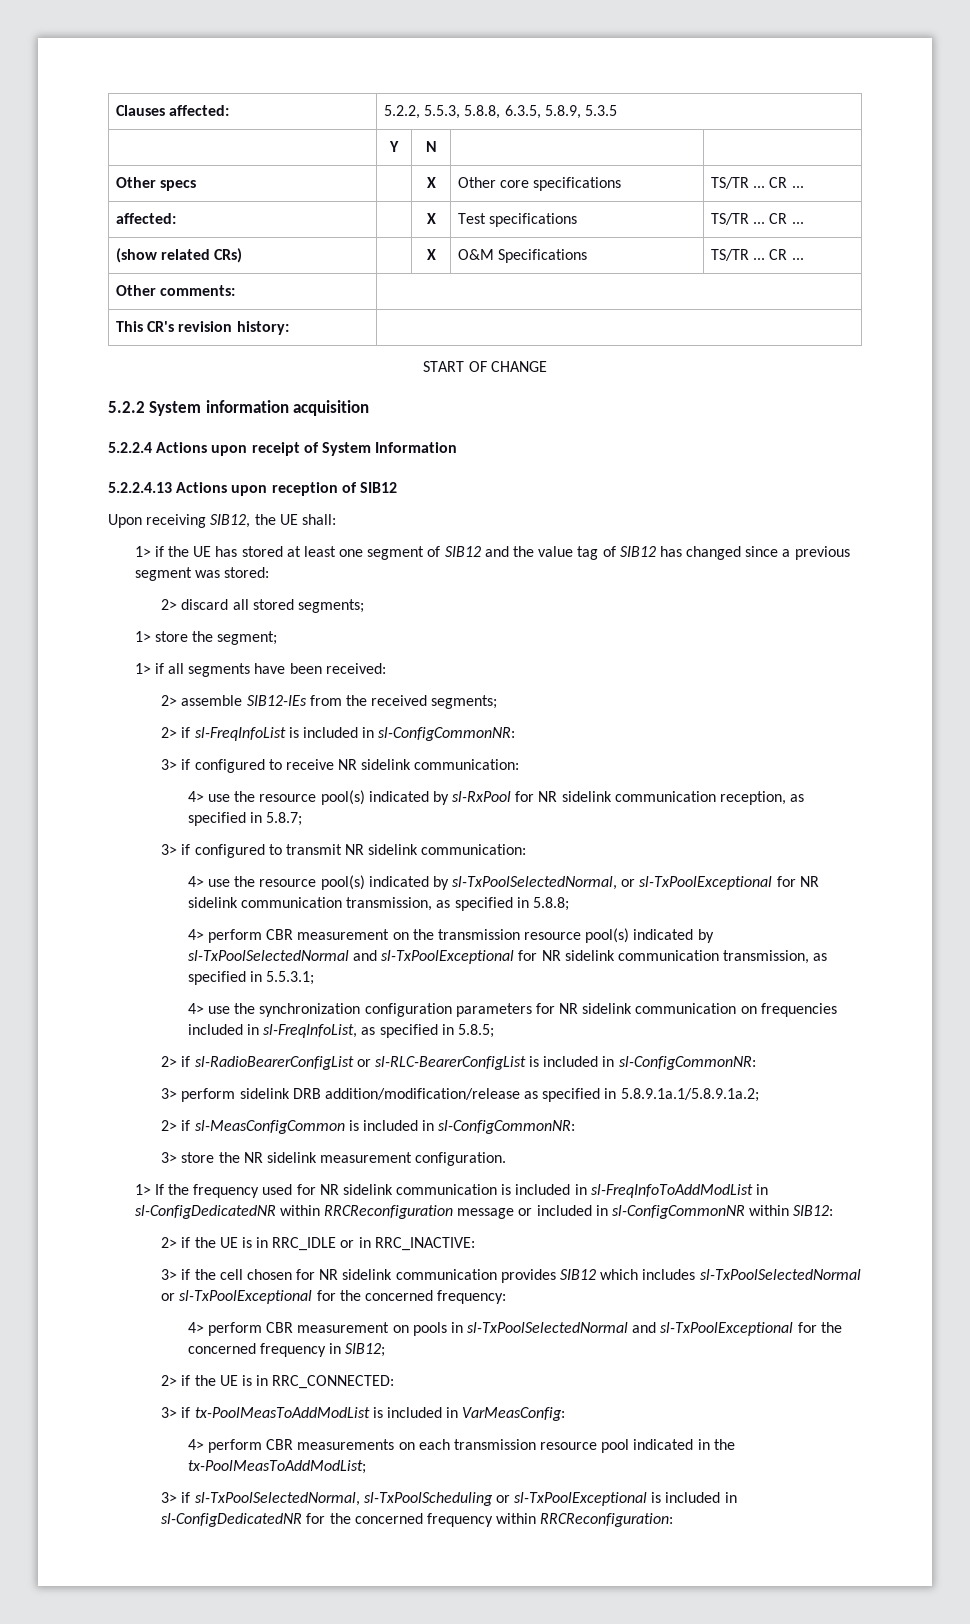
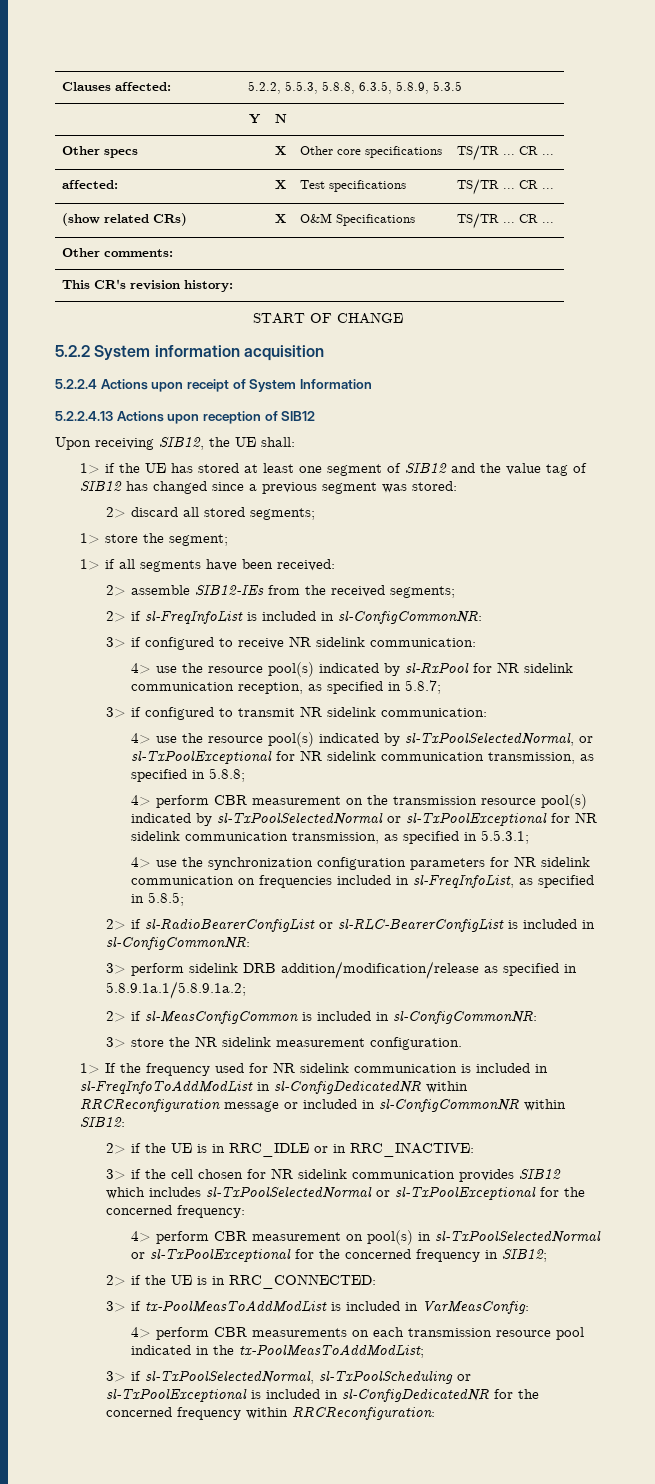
[352,950,377,961] and -> [386,816,401,823] or
[412,1322,447,1336] pools -> [366,1230,413,1245] pool(s)
[632,1322,657,1333] and -> [130,1252,145,1259] or

